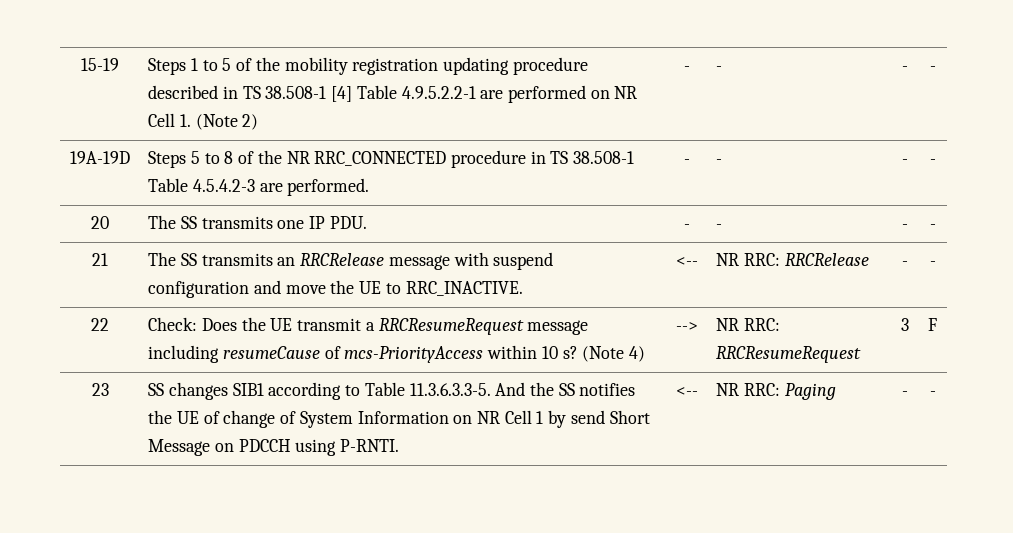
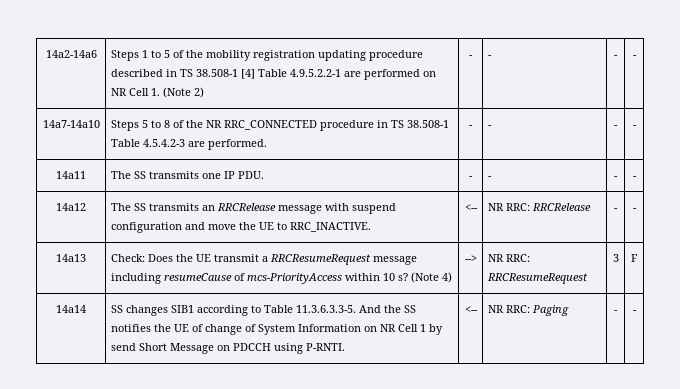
[81,58,119,71] 15-19 -> [45,50,97,58] 14a2-14a6
[70,151,130,164] 19A-19D -> [42,120,100,128] 14a7-14a10
[91,216,109,229] 20 -> [56,171,86,179] 14a11
[92,253,108,266] 21 -> [56,203,86,211] 14a12
[91,318,109,331] 22 -> [56,254,86,262] 14a13
[91,383,109,396] 23 -> [56,305,86,313] 14a14

